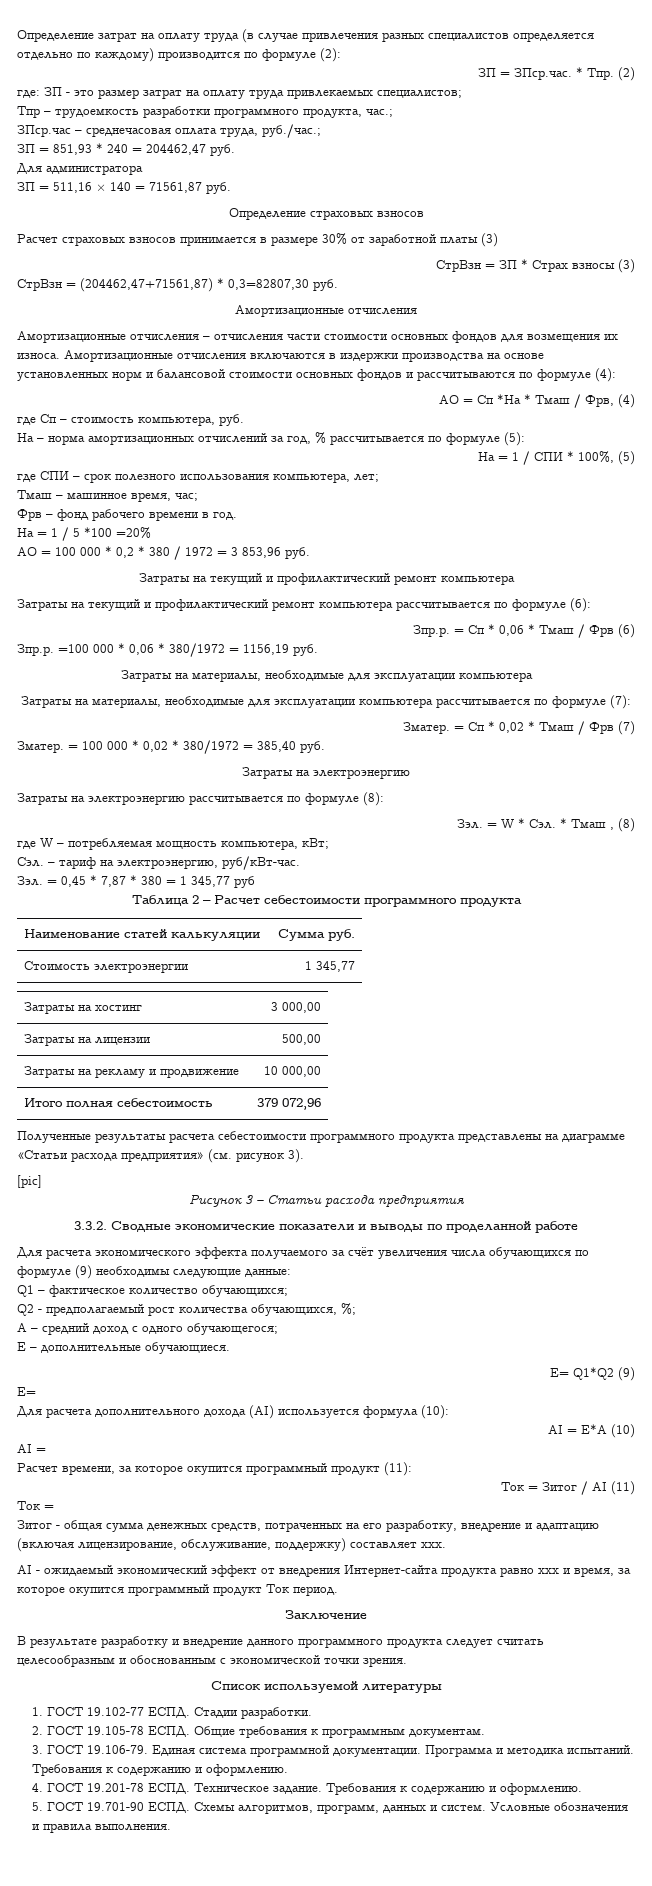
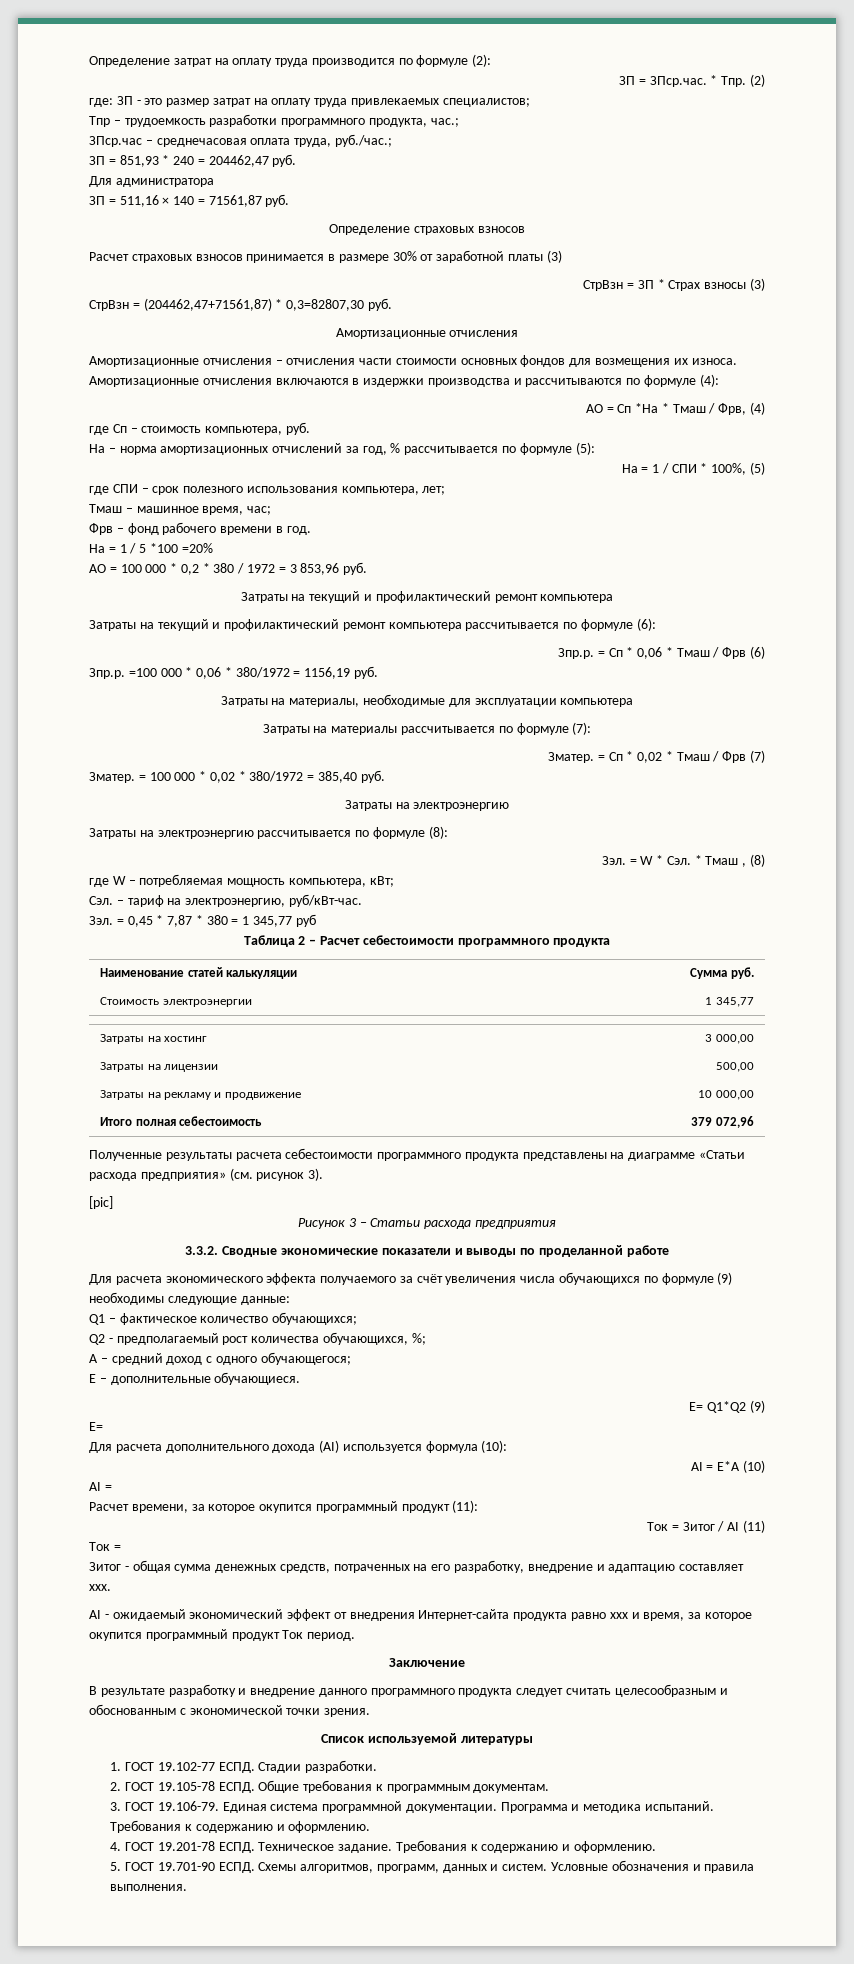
[242,29,594,43] [17,48,154,62] (в случае привлечения разных специалистов определяется отдельно по каждому) -> (309, 62) none
[487,353,544,359] [17,369,402,381] на основе установленных норм и балансовой стоимости основных фондов -> (510, 382) none
[92,696,433,708] материалы, необходимые для эксплуатации компьютера -> [331,726,398,735] материалы
[17,1538,346,1552] (включая лицензирование, обслуживание, поддержку) -> (676, 1568) none

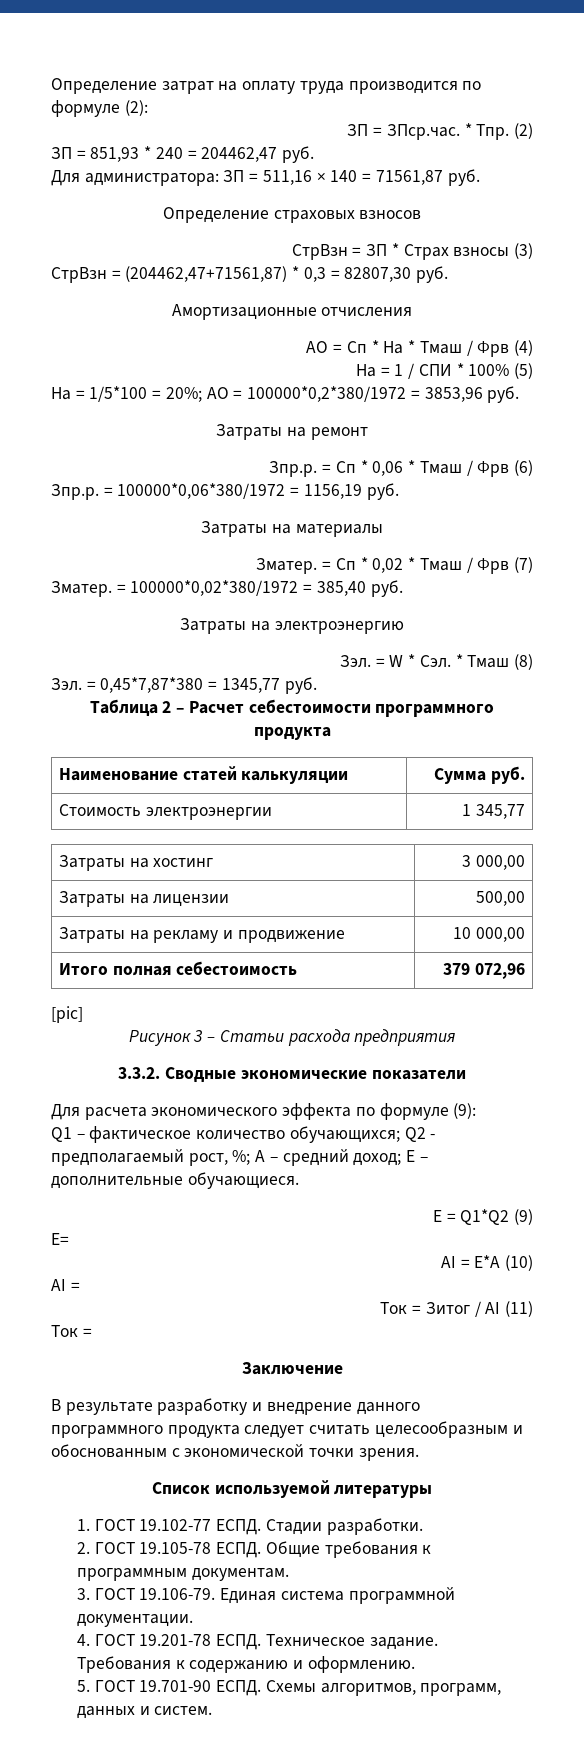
[89,96,530,107] [89,114,459,127] [89,134,392,147] // где: ЗП - это размер затрат на оплату труда привлекаемых специалистов; // Тпр – трудоемкость разработки программного продукта, час.; // ЗПср.час – среднечасовая оплата труда, руб./час.; -> (534, 131) none
[115,178,214,187] администратора // -> [84,173,219,186] администратора:
[89,250,562,263] // Расчет страховых взносов принимается в размере 30% от заработной платы (3) -> (422, 214) none
[286,299,365,311] 0,3=82807,30 -> [303,267,412,282] 0,3 = 82807,30
[89,355,737,367] [89,374,719,387] // Амортизационные отчисления – отчисления части стоимости основных фондов для возмещения их износа. Амортизационные отчисления включаются в издержки производства и рассчитываются по формуле (4): -> (413, 312) none
[635,403,747,415] *На * Тмаш / Фрв, -> [371,340,510,357] * На * Тмаш / Фрв
[89,422,310,435] [89,442,595,455] // где Сп – стоимость компьютера, руб. // На – норма амортизационных отчислений за год, % рассчитывается по формуле (5): -> (534, 348) none
[711,463,747,475] 100%, -> [468,364,510,376] 100%
[89,484,446,495] [89,504,272,515] [89,522,311,535] [89,543,213,554] [89,562,368,575] [240,591,614,603] [89,618,656,631] где СПИ – срок полезного использования компьютера, лет; // Тмаш – машинное время, час; // Фрв – фонд рабочего времени в год. // На = 1 / 5 *100 =20% // АО = 100 000 * 0,2 * 380 / 1972 = 3 853,96 руб. // Затраты на текущий и профилактический ремонт компьютера // Затраты на текущий и профилактический ремонт компьютера рассчитывается по формуле (6): -> [51,386,520,403] [216,424,368,440] На = 1/5*100 = 20%; АО = 100000*0,2*380/1972 = 3853,96 руб. // Затраты на ремонт
[128,666,379,679] [220,694,634,707] =100 000 * 0,06 * 380/1972 = 1156,19 руб. // Затраты на материалы, необходимые для эксплуатации компьютера -> [103,483,399,500] = 100000*0,06*380/1972 = 1156,19 руб.
[401,722,592,735] рассчитывается по формуле (7): -> (383, 530) none
[149,771,304,783] 100 000 * 0,02 * 380/1972 -> [130,580,299,596] 100000*0,02*380/1972
[89,826,448,839] // Затраты на электроэнергию рассчитывается по формуле (8): -> (404, 627) none
[742,863,747,867] , -> (510, 661) none
[89,874,394,887] [89,894,362,907] [89,914,316,927] где W – потребляемая мощность компьютера, кВт; // Сэл. – тариф на электроэнергию, руб/кВт-час. // Зэл. = 0,45 * 7,87 * 380 = 1 345,77 руб -> [51,677,317,694] Зэл. = 0,45*7,87*380 = 1345,77 руб.
[89,1148,746,1161] [89,1168,324,1181] // Полученные результаты расчета себестоимости программного продукта представлены на диаграмме «Статьи расхода предприятия» (см. рисунок 3). -> (526, 971) none
[454,1245,669,1257] и выводы по проделанной работе -> (466, 1075) none
[320,1272,733,1285] [89,1292,290,1305] получаемого за счёт увеличения числа обучающихся по формуле (9) необходимы следующие данные: -> [355,1103,477,1120] по формуле (9):
(358, 1318) // -> (400, 1134) none
[222,1332,408,1345] рост количества обучающихся, -> [188,1153,228,1166] рост,
(426, 1339) // -> (251, 1157) none
[166,1352,351,1365] доход с одного обучающегося; // -> [353,1153,402,1166] доход;
[689,1402,704,1411] Е= -> [432,1210,456,1222] Е =
[89,1440,508,1453] // Для расчета дополнительного дохода (AI) используется формула (10): -> (69, 1239) none
[89,1500,479,1513] // Расчет времени, за которое окупится программный продукт (11): -> (80, 1286) none
[89,1560,745,1573] [89,1584,111,1591] [89,1609,752,1621] [89,1629,356,1641] // Зитог - общая сумма денежных средств, потраченных на его разработку, внедрение и адаптацию составляет ххх. // AI - ожидаемый экономический эффект от внедрения Интернет-сайта продукта равно ххх и время, за которое окупится программный продукт Ток период. -> (92, 1332) none
[500,1801,714,1813] [110,1820,371,1833] Программа и методика испытаний. Требования к содержанию и оформлению. -> (194, 1620) none
[550,1860,755,1873] [110,1884,188,1891] Условные обозначения и правила выполнения. -> (213, 1710) none

